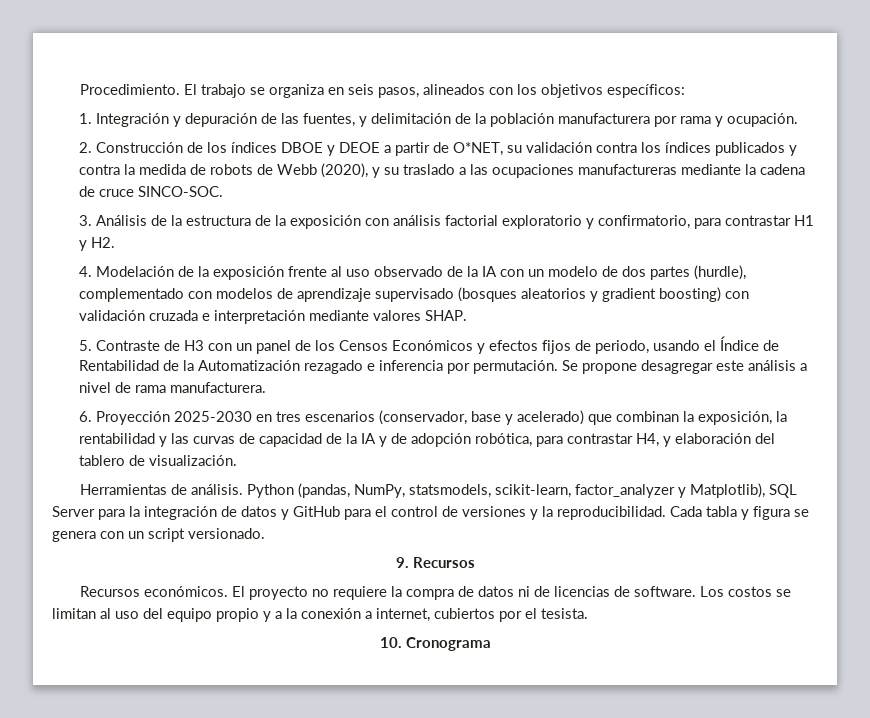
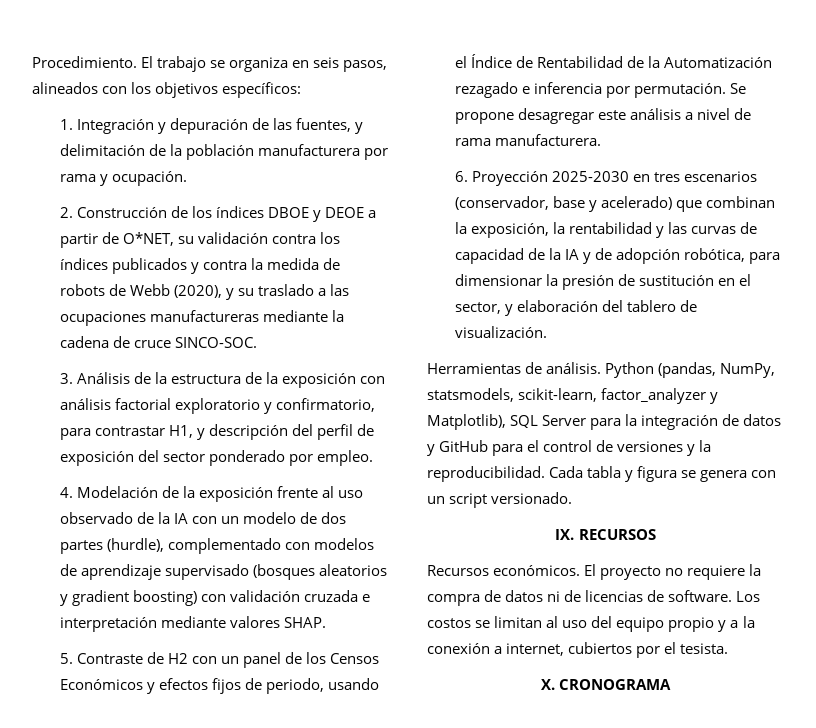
[794,215,815,226] [79,237,116,251] H1 y H2. -> [168,424,375,440] [59,450,374,466] H1, y descripción del perfil de exposición del sector ponderado por empleo.
[184,340,205,351] H3 -> [167,653,188,664] H2
[567,433,660,447] contrastar H4, -> [454,274,752,290] [454,302,501,314] dimensionar la presión de sustitución en el sector,
[395,557,475,568] 9. Recursos -> [555,529,656,540] IX. RECURSOS
[379,637,491,651] 10. Cronograma -> [540,679,672,690] X. CRONOGRAMA

